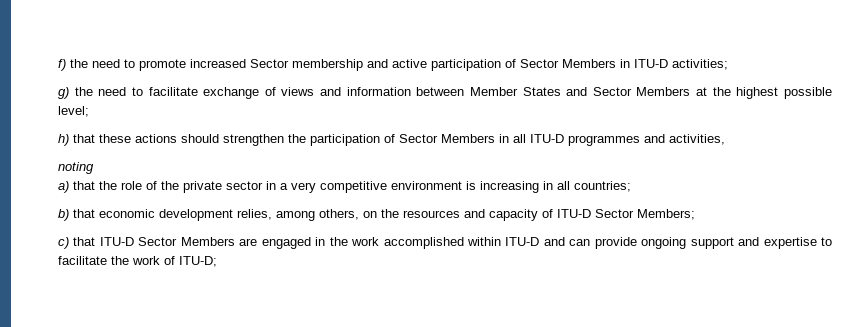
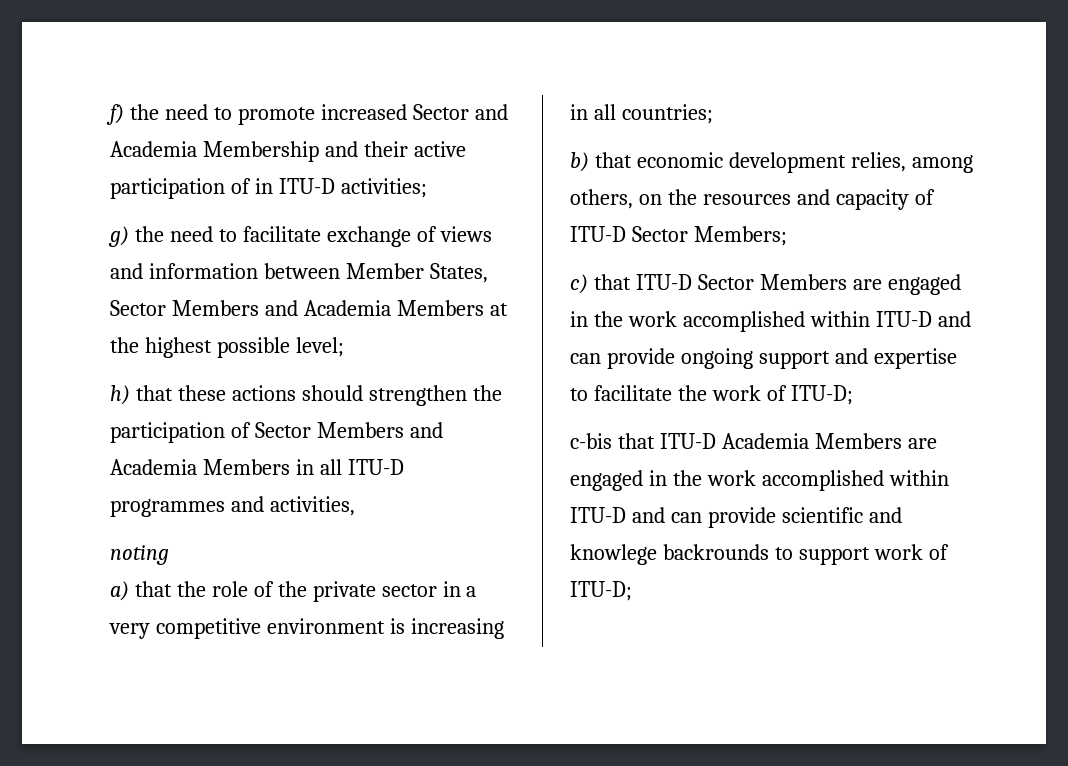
[292,59,388,71] membership and -> [474,104,508,120] [110,141,408,162] and Academia Membership and their
[520,59,616,68] Sector Members -> (251, 186) none
[522,87,632,96] States and Sector -> [429,263,488,283] [110,300,391,316] States, Sector Members and Academia
(495, 138) none -> [409,422,443,438] [110,459,290,475] and Academia Members
(217, 261) none -> [570,433,937,449] [570,470,949,491] [570,507,902,528] [570,544,949,565] [570,581,632,601] // c-bis that ITU-D Academia Members are engaged in the work accomplished within ITU-D and can provide scientific and knowlege backrounds to support work of ITU-D;

